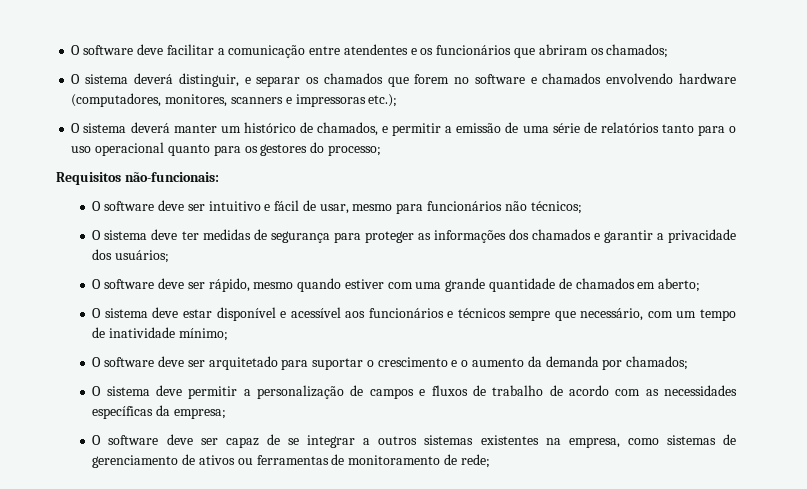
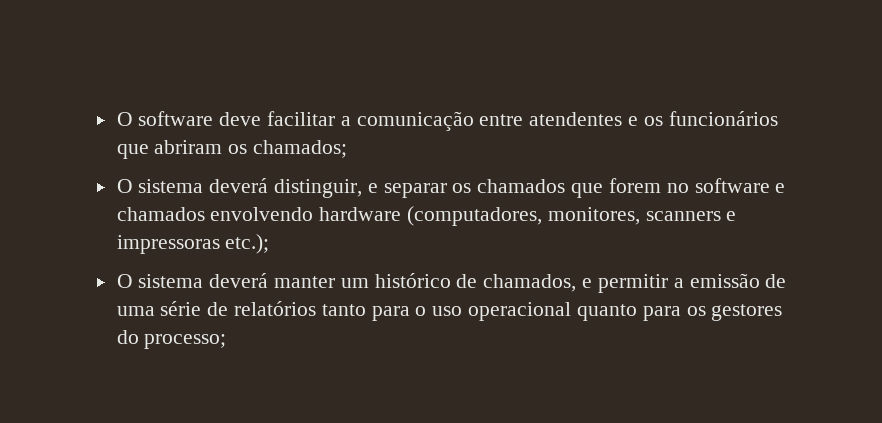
[56,172,219,185] [92,200,582,214] [92,229,736,243] [92,249,170,263] [92,278,701,292] [92,307,736,321] [92,327,228,341] [92,356,689,370] [92,385,737,399] [92,405,226,419] [92,434,736,448] [92,454,490,468] // Requisitos não-funcionais: // O software deve ser intuitivo e fácil de usar, mesmo para funcionários não técnicos; // O sistema deve ter medidas de segurança para proteger as informações dos chamados e garantir a privacidade dos usuários; // O software deve ser rápido, mesmo quando estiver com uma grande quantidade de chamados em aberto; // O sistema deve estar disponível e acessível aos funcionários e técnicos sempre que necessário, com um tempo de inatividade mínimo; // O software deve ser arquitetado para suportar o crescimento e o aumento da demanda por chamados; // O sistema deve permitir a personalização de campos e fluxos de trabalho de acordo com as necessidades específicas da empresa; // O software deve ser capaz de se integrar a outros sistemas existentes na empresa, como sistemas de gerenciamento de ativos ou ferramentas de monitoramento de rede; -> (227, 341) none

